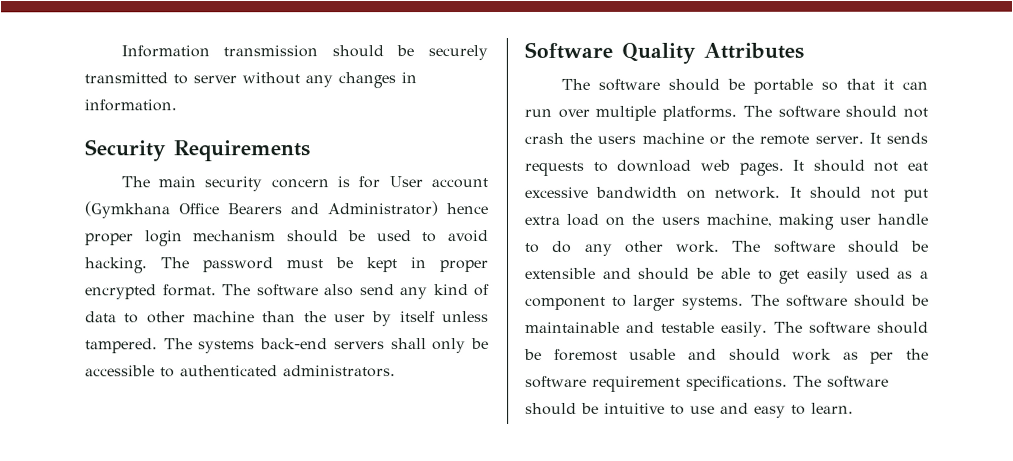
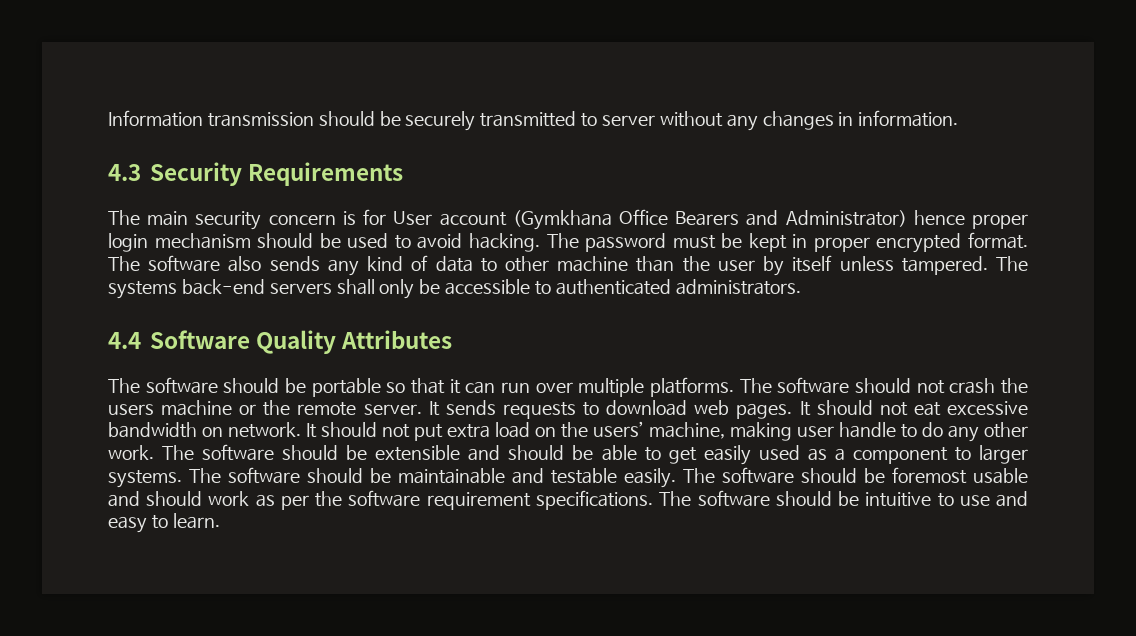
(177, 105) none -> [108,164,141,181] 4.3
[359,284,395,296] send -> [269,256,320,271] sends
(396, 371) none -> [108,332,141,349] 4.4
[660,216,700,225] users -> [593,421,645,437] users’

